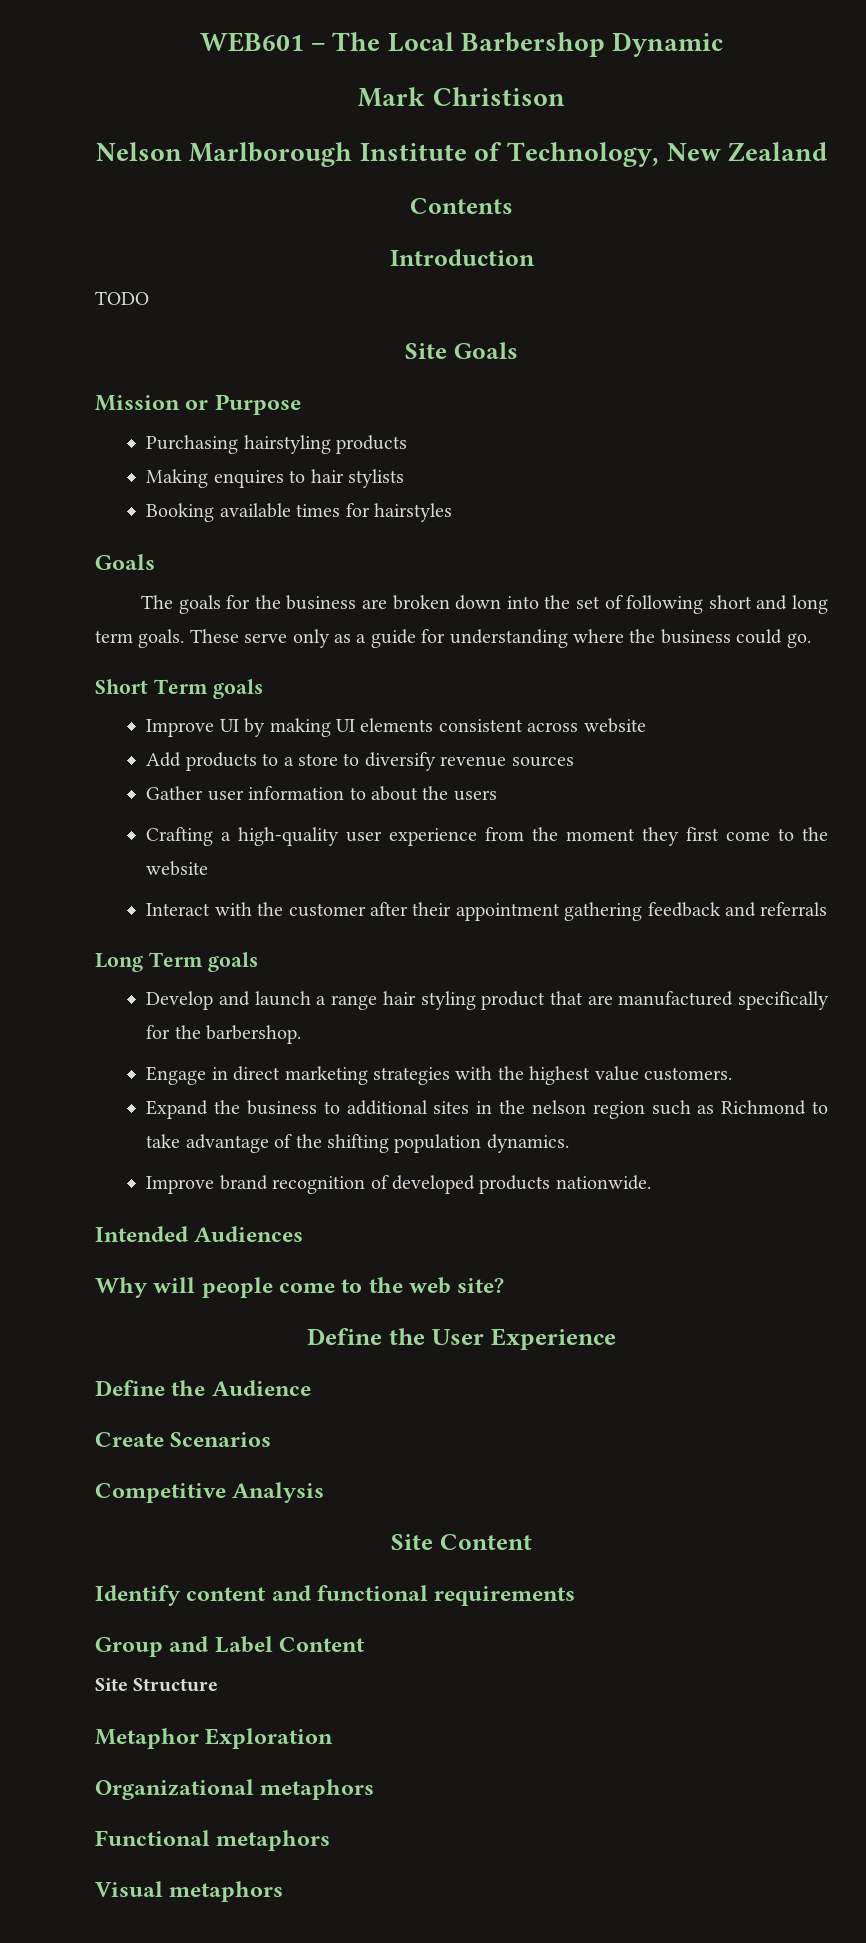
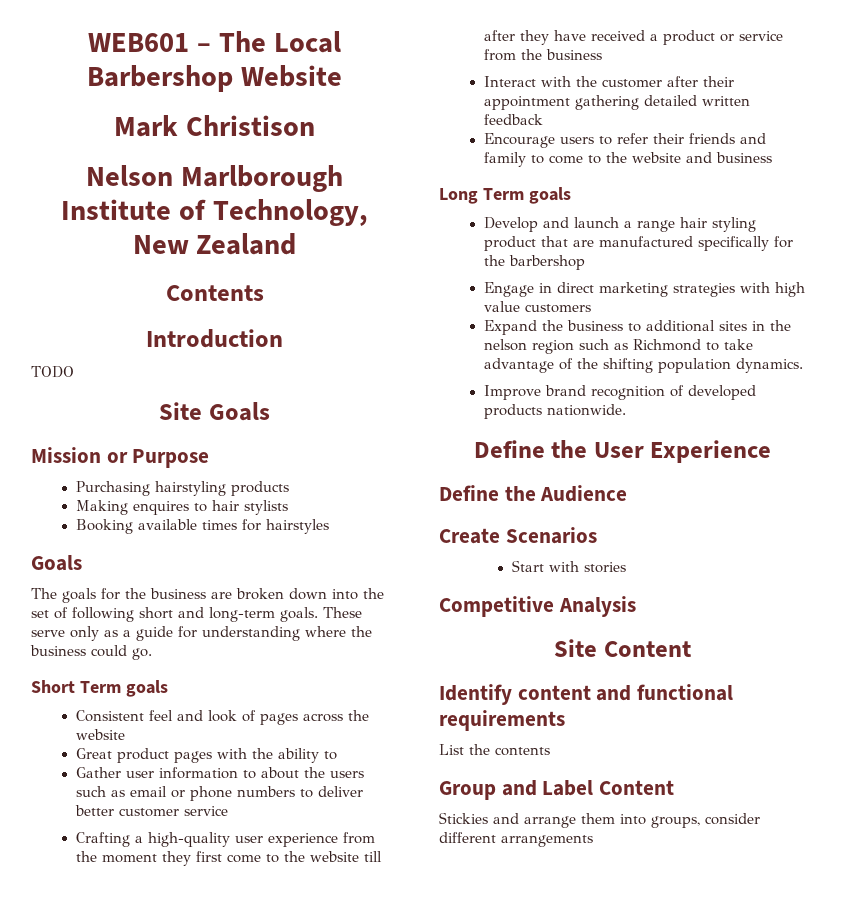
[612,32,724,57] Dynamic -> [240,65,342,87] Website
[791,595,828,614] [95,630,133,643] long term -> [209,607,275,622] long-term
[146,718,646,737] [146,752,574,771] Improve UI by making UI elements consistent across website // Add products to a store to diversify revenue sources -> [75,710,369,725] [75,729,125,740] [75,748,337,763] Consistent feel and look of pages across the website // Great product pages with the ability to
(497, 795) none -> [75,786,363,801] [74,805,228,817] such as email or phone numbers to deliver better customer service
(209, 868) none -> [363,851,382,862] [483,30,783,45] [483,49,602,61] till after they have received a product or service from the business
(643, 911) none -> [643,95,750,106] detailed written
[724,902,828,917] and referrals -> [483,133,766,148] [483,152,772,167] // Encourage users to refer their friends and family to come to the website and business
[206,1025,302,1044] barbershop. -> [508,255,585,270] barbershop
[497,1066,732,1085] the highest value customers. -> [774,282,805,297] [483,301,591,313] high value customers
[95,1226,304,1242] [95,1277,505,1298] // Intended Audiences // Why will people come to the web site? -> (626, 410) none
(272, 1439) none -> [511,560,626,573] // Start with stories
(576, 1596) none -> [439,744,550,756] // List the contents
[95,1678,219,1692] [95,1728,334,1749] [95,1779,375,1800] [95,1830,331,1851] [95,1881,284,1902] Site Structure // Metaphor Exploration // Organizational metaphors // Functional metaphors // Visual metaphors -> [439,812,760,828] [439,832,593,847] Stickies and arrange them into groups, consider different arrangements

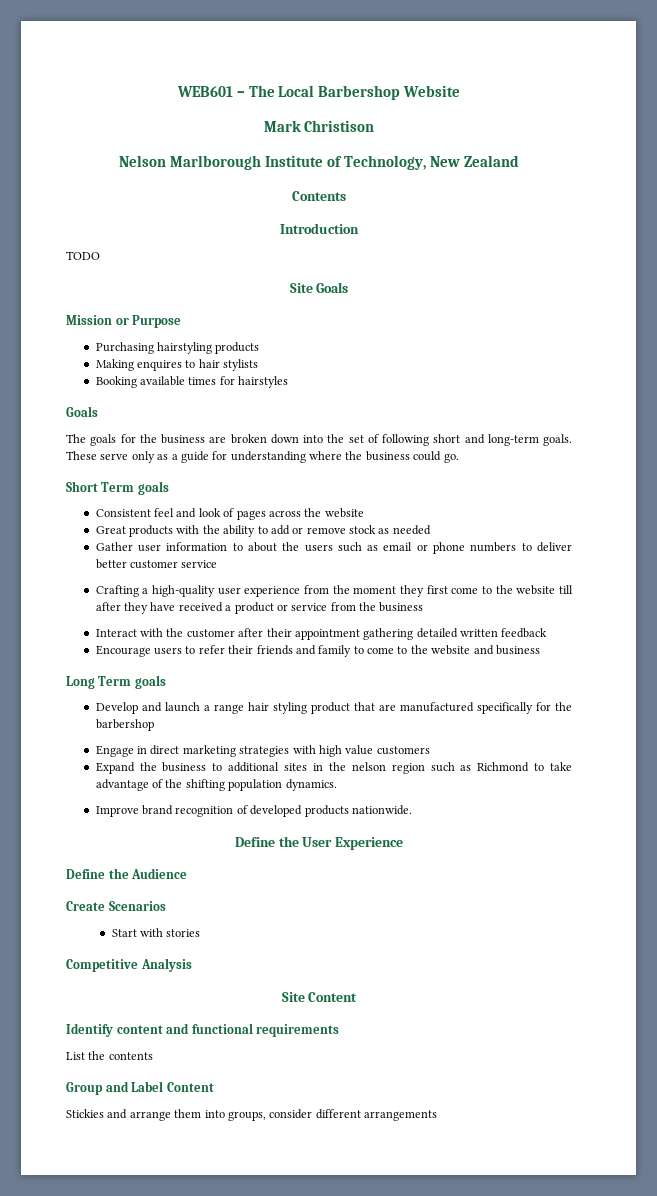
[116,748,212,763] product pages -> [129,525,174,537] products
(337, 755) none -> [270,525,431,535] add or remove stock as needed

